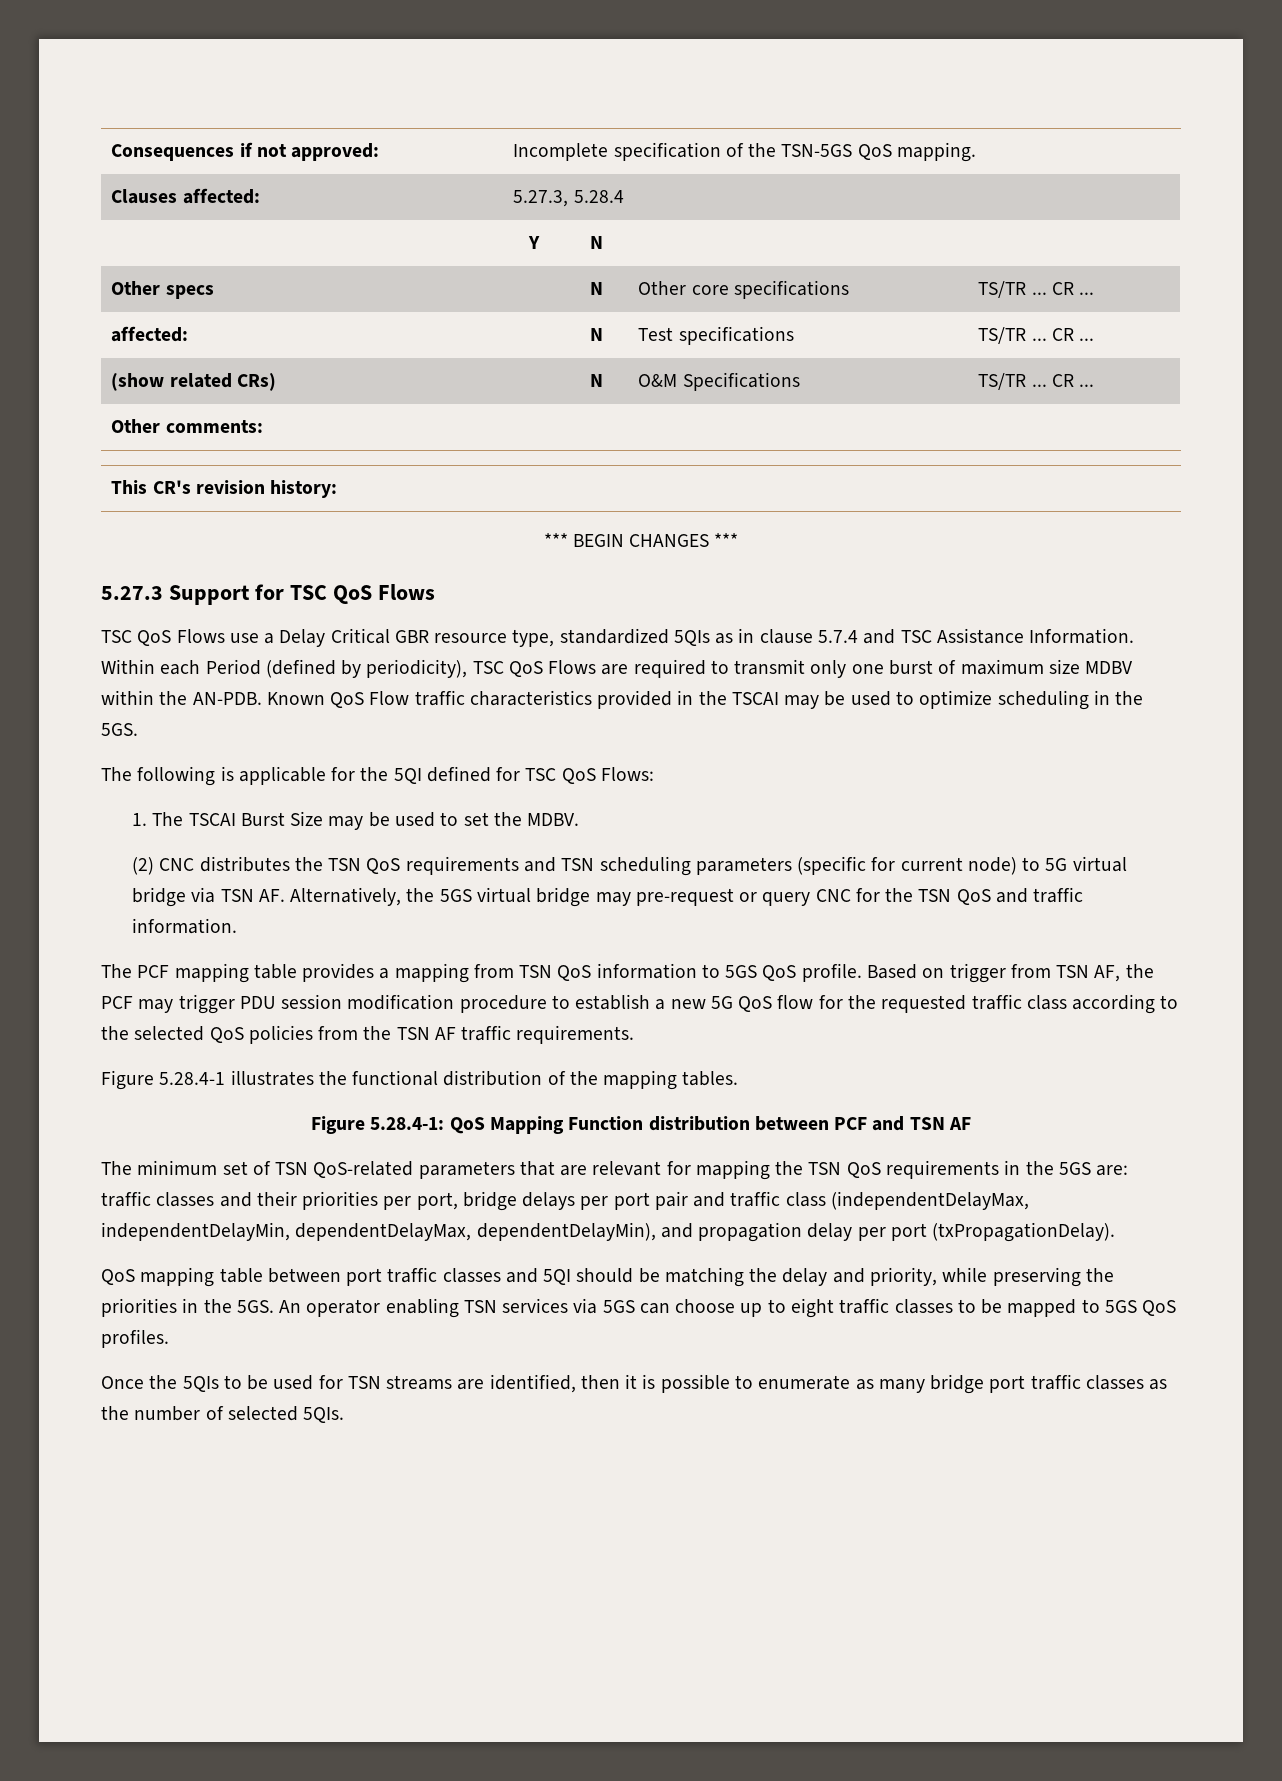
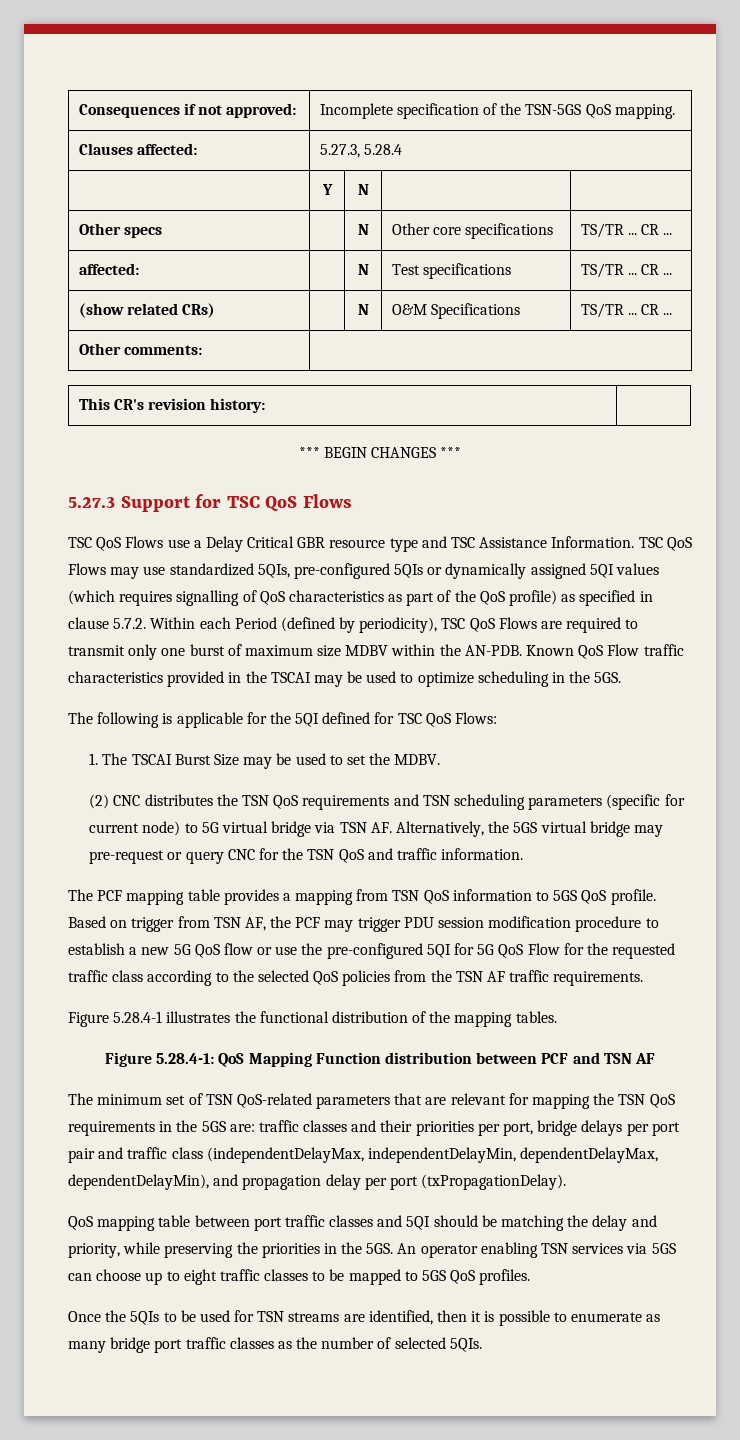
[512,628,1135,647] type, standardized 5QIs as in clause 5.7.4 and TSC Assistance Information. -> [389,536,692,552] [68,563,660,579] [68,590,653,606] [68,617,147,629] type and TSC Assistance Information. TSC QoS Flows may use standardized 5QIs, pre-configured 5QIs or dynamically assigned 5QI values (which requires signalling of QoS characteristics as part of the QoS profile) as specified in clause 5.7.2.
(814, 1002) none -> [257,943,560,959] or use the pre-configured 5QI for 5G QoS Flow

